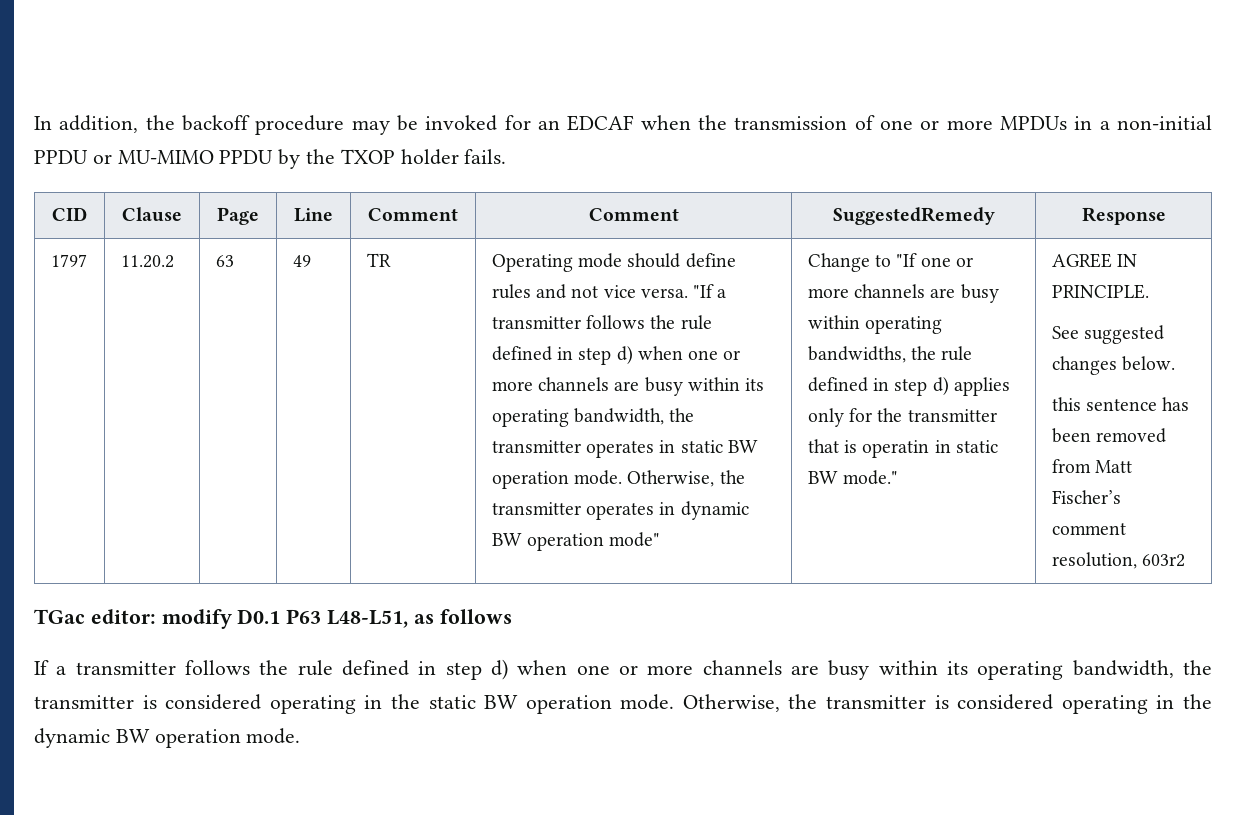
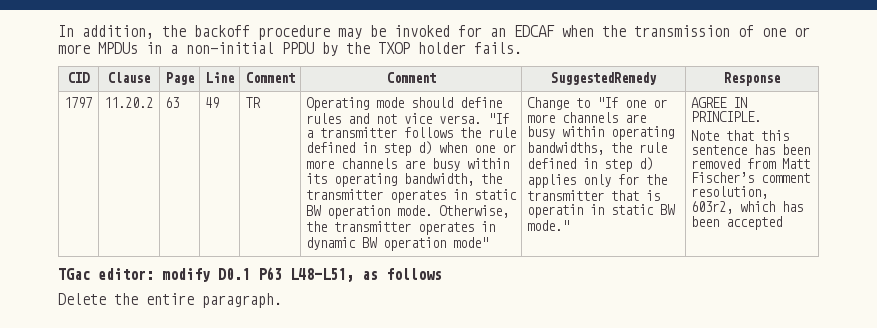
[92,150,274,164] or MU-MIMO PPDU -> (314, 48) none
[1051,325,1165,344] [1051,356,1176,375] See suggested changes below. // -> [690,130,754,141] Note that
[1142,554,1186,567] 603r2 -> [690,201,803,214] [690,216,782,230] 603r2, which has been accepted
[34,659,1212,680] [34,694,1212,714] [34,728,301,748] If a transmitter follows the rule defined in step d) when one or more channels are busy within its operating bandwidth, the transmitter is considered operating in the static BW operation mode. Otherwise, the transmitter is considered operating in the dynamic BW operation mode. -> [58,293,282,308] Delete the entire paragraph.

